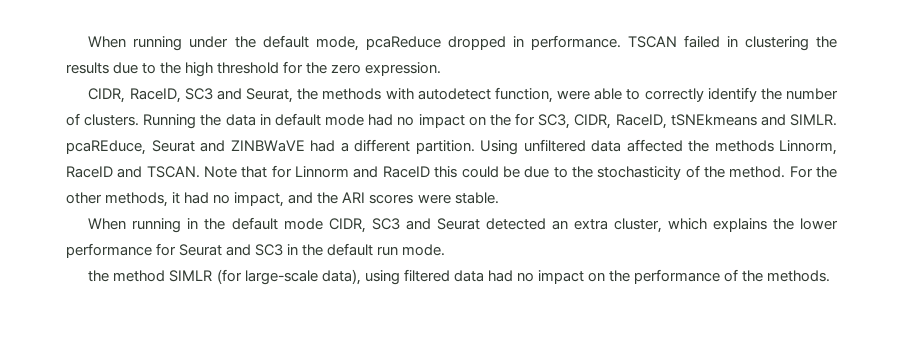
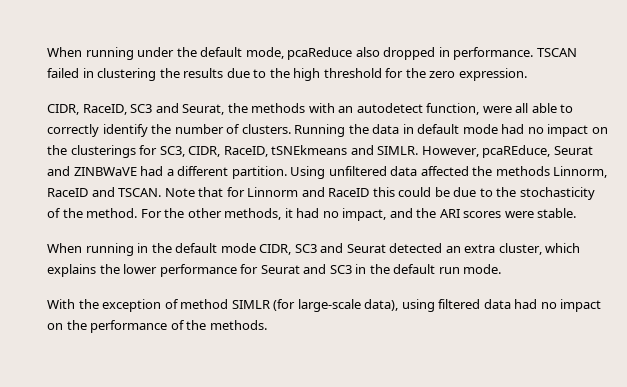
(441, 43) none -> [355,47,380,57] also
(414, 94) none -> [338,106,354,113] an
(591, 95) none -> [515,103,529,113] all
(511, 120) none -> [70,145,136,158] clusterings
(837, 120) none -> [421,146,479,157] However,
[88,270,110,282] the -> [47,299,179,312] With the exception of

